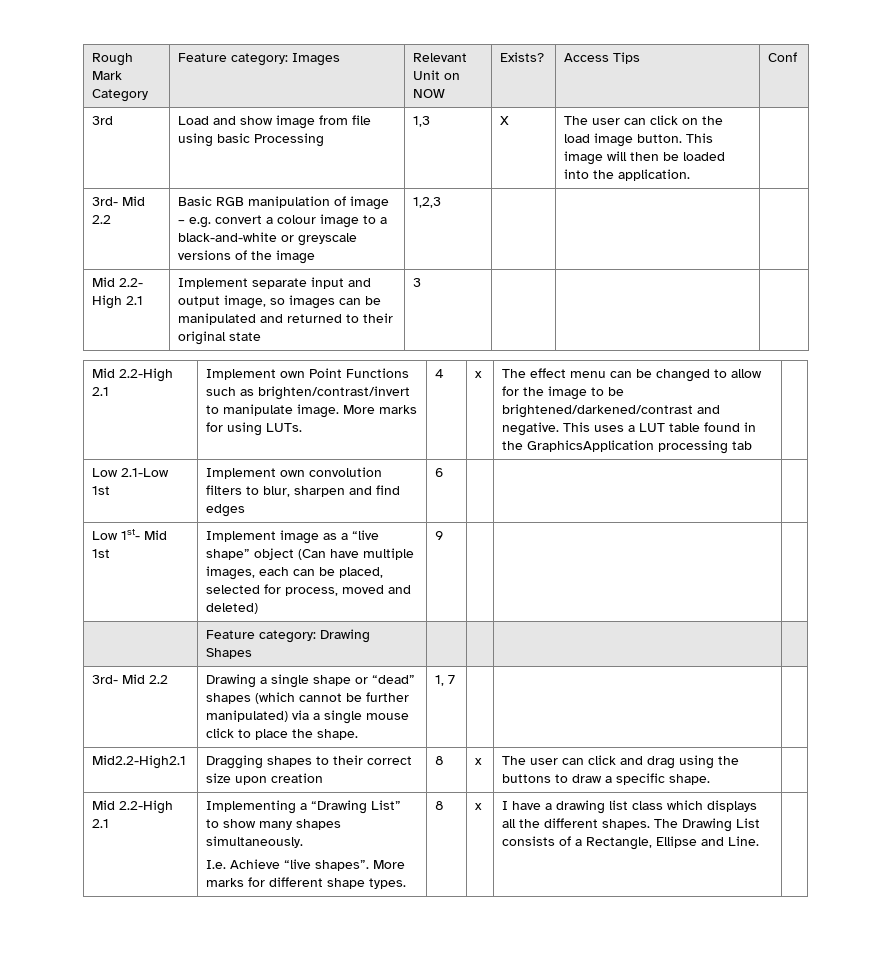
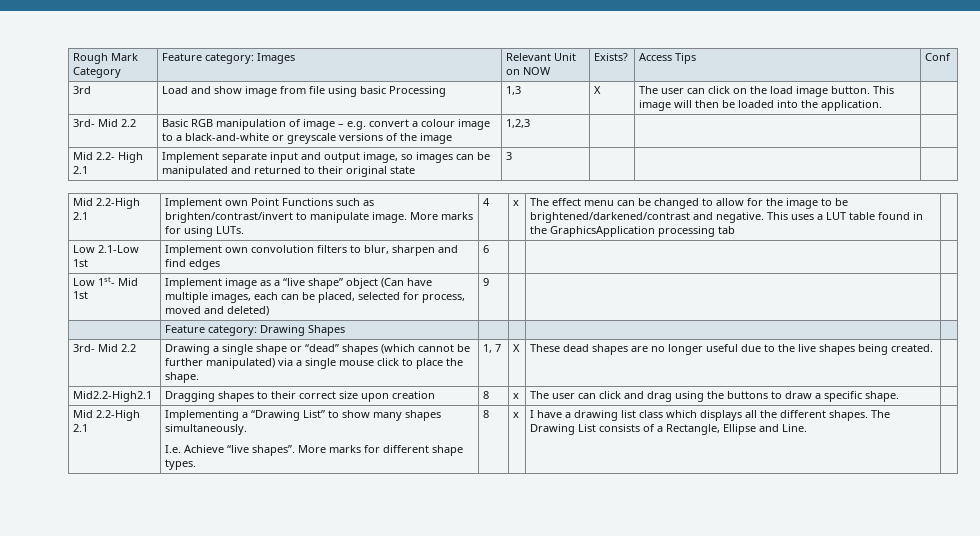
(456, 679) | -> [513,344,521,352] [530,344,934,355] X | These dead shapes are no longer useful due to the live shapes being created.

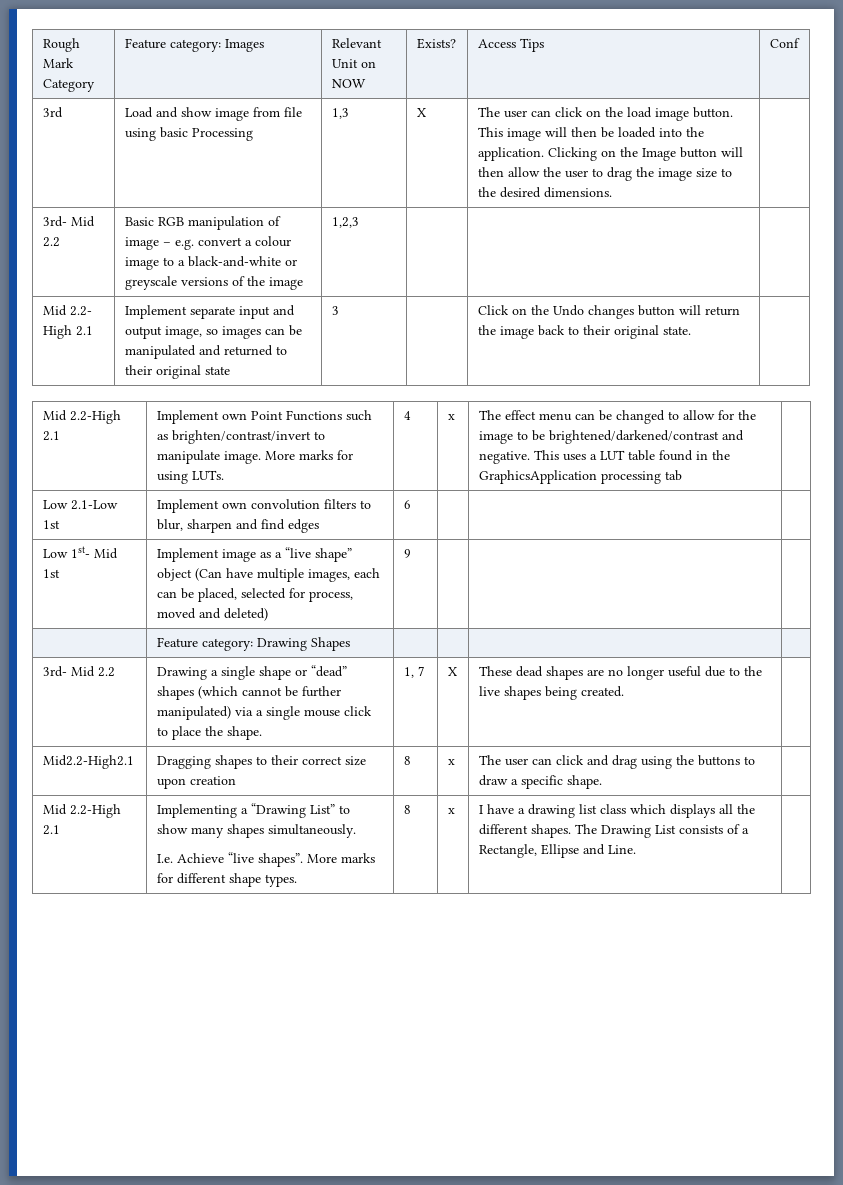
(883, 105) none -> [547,147,743,161] [477,167,732,181] [477,187,612,198] Clicking on the Image button will then allow the user to drag the image size to the desired dimensions.
(513, 156) none -> [477,305,740,319] [477,325,691,339] Click on the Undo changes button will return the image back to their original state.

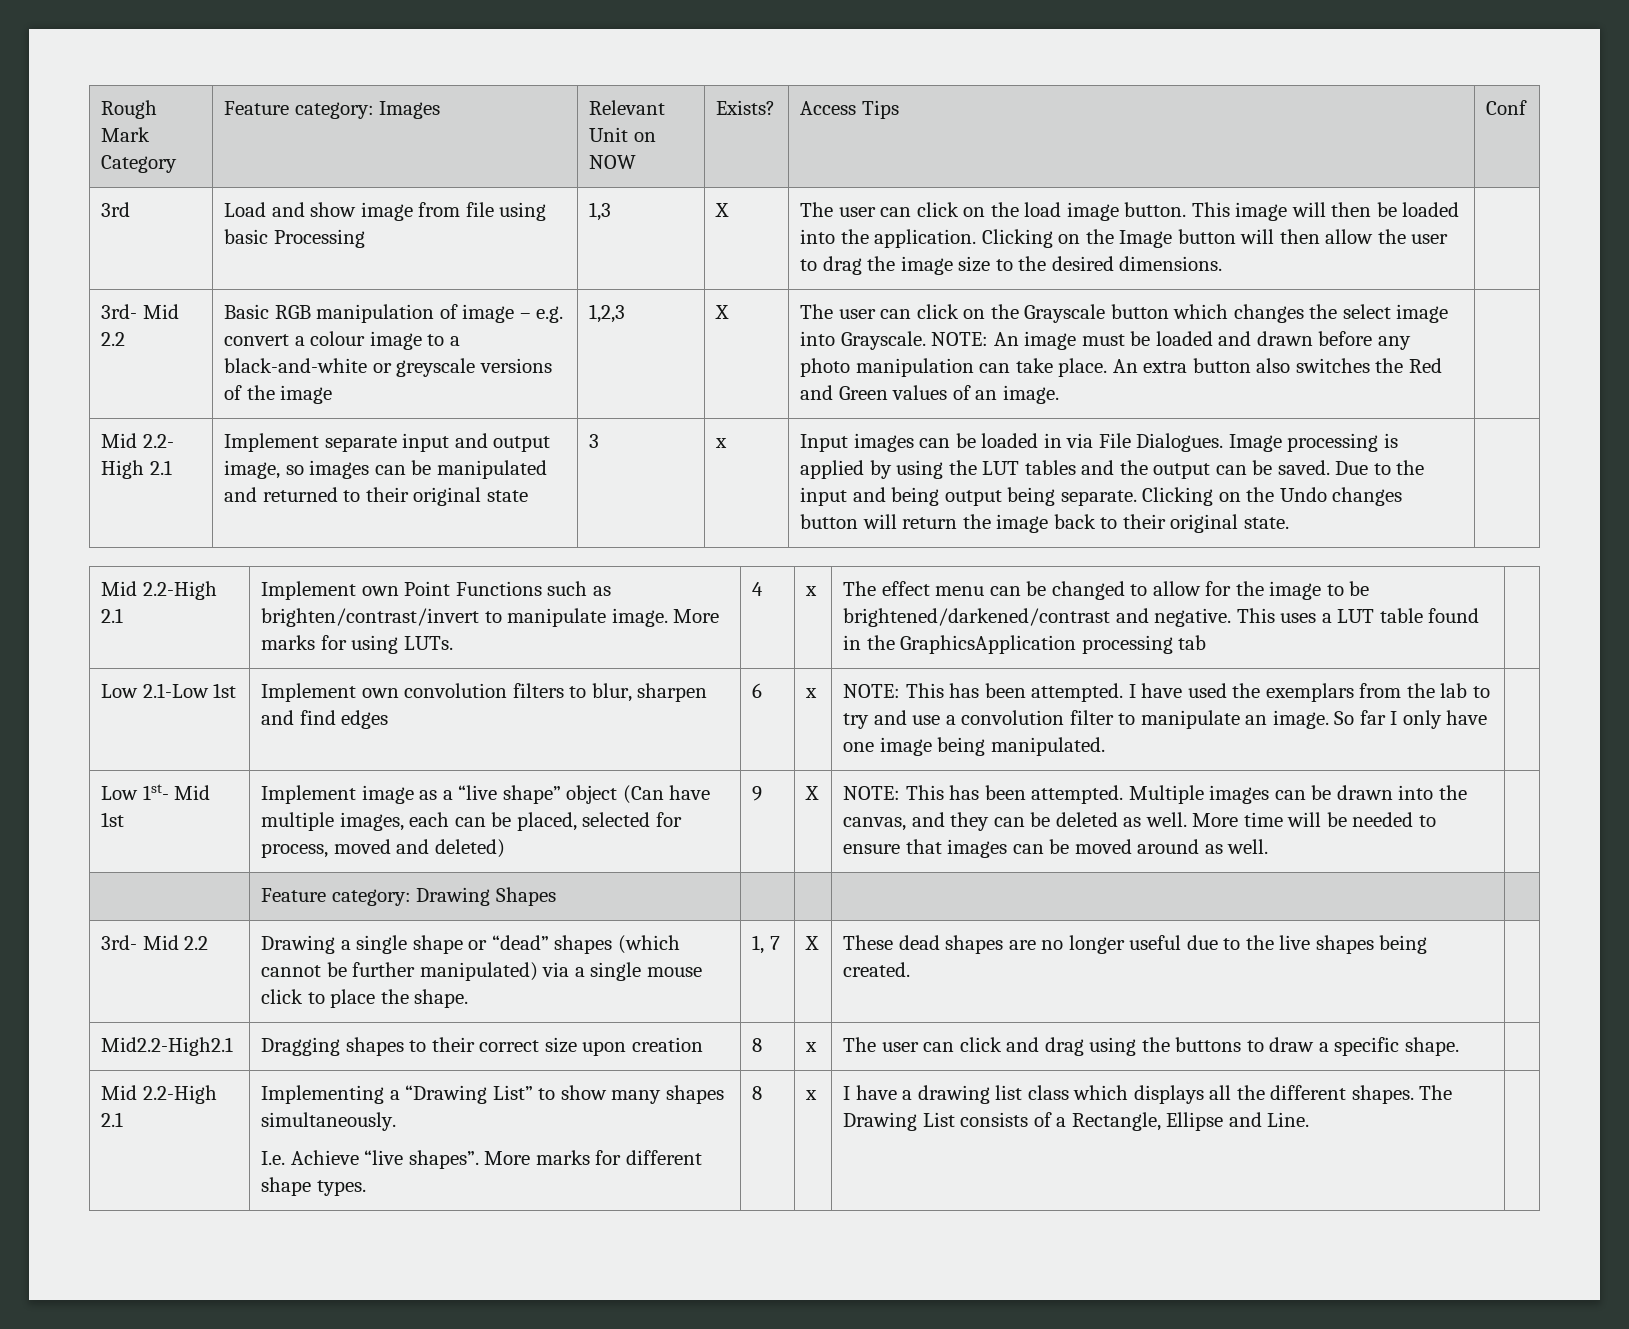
(359, 222) | -> [714,305,729,319] [799,304,1449,323] [799,331,1411,350] [799,358,1442,377] [799,385,1059,404] X | The user can click on the Grayscale button which changes the select image into Grayscale. NOTE: An image must be loaded and drawn before any photo manipulation can take place. An extra button also switches the Red and Green values of an image.
[477,305,509,315] | Click -> [714,438,727,448] [799,433,1398,452] [799,460,1425,479] [799,487,1214,506] x | Input images can be loaded in via File Dialogues. Image processing is applied by using the LUT tables and the output can be saved. Due to the input and being output being separate. Clicking
(411, 504) | -> [804,688,817,698] [842,683,1490,702] [842,710,1488,729] [842,737,1105,756] x | NOTE: This has been attempted. I have used the exemplars from the lab to try and use a convolution filter to manipulate an image. So far I only have one image being manipulated.
(411, 553) | -> [804,786,819,800] [842,785,1467,804] [842,812,1436,831] [842,839,1269,858] X | NOTE: This has been attempted. Multiple images can be drawn into the canvas, and they can be deleted as well. More time will be needed to ensure that images can be moved around as well.

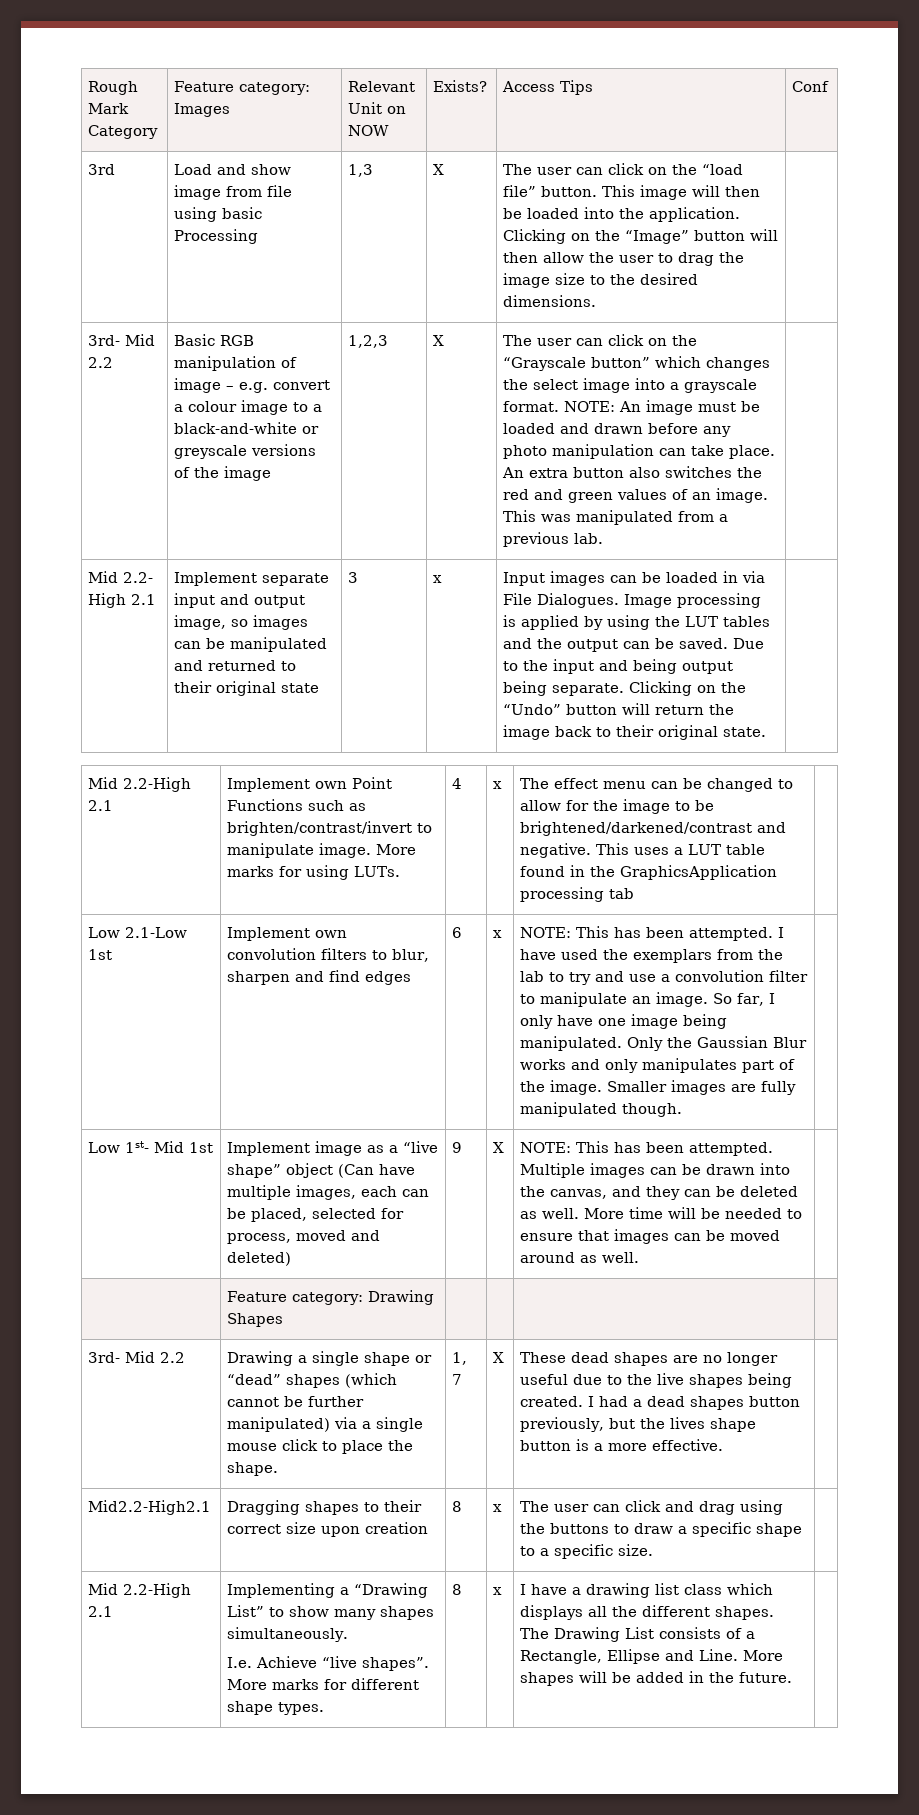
[1024,202,1119,221] load image -> [702,164,744,175] [503,185,537,197] “load file”
[1119,230,1173,248] Image -> [625,230,690,244] “Image”
[1024,304,1169,323] Grayscale button -> [503,357,651,371] “Grayscale button”
[840,331,926,350] Grayscale. -> [670,379,758,393] [503,401,560,412] a grayscale format.
[1408,358,1442,373] [799,385,888,400] Red and Green -> [503,489,614,503] red and green
(1059, 394) none -> [503,510,729,525] [503,532,604,547] This was manipulated from a previous lab.
[1279,487,1403,506] Undo changes -> [503,704,562,715] “Undo”
[1359,710,1386,725] far -> [737,993,765,1006] far,
(1105, 746) none -> [627,1036,808,1051] [520,1058,796,1073] [520,1080,797,1095] [520,1102,683,1117] Only the Gaussian Blur works and only manipulates part of the image. Smaller images are fully manipulated though.
(910, 969) none -> [588,1396,801,1410] [520,1417,757,1432] [520,1439,724,1451] I had a dead shapes button previously, but the lives shape button is a more effective.
[1404,1037,1459,1056] shape. -> [756,1523,803,1537] [520,1544,654,1559] shape to a specific size.
(1310, 1119) none -> [743,1650,784,1661] [520,1671,793,1686] More shapes will be added in the future.

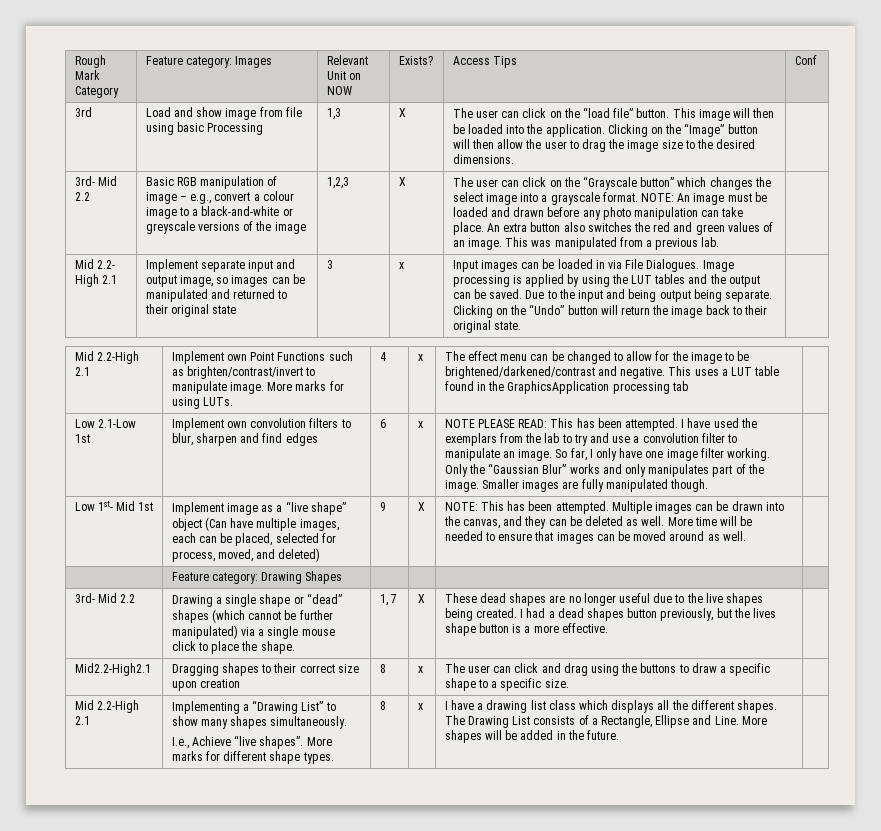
[239,382,269,393] e.g. -> [190,194,212,204] e.g.,
[520,927,572,938] NOTE: -> [444,419,548,428] NOTE PLEASE READ:
[683,1014,728,1029] [520,1036,808,1051] being manipulated. Only the Gaussian Blur -> [700,448,771,461] [444,463,567,477] filter working. Only the “Gaussian Blur”
[296,1230,347,1241] moved -> [217,549,253,562] moved,
[227,1657,253,1668] I.e. -> [171,737,189,749] I.e.,

